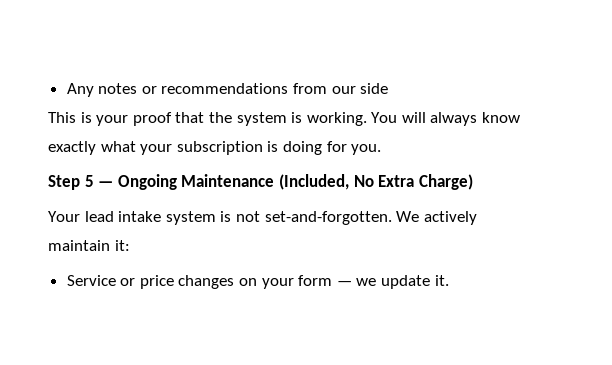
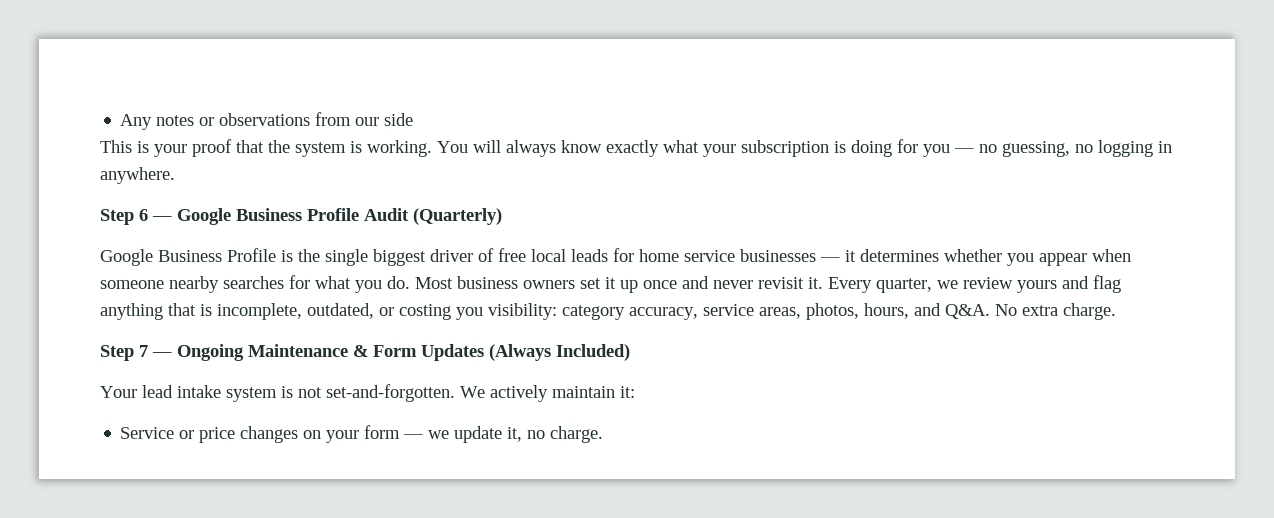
[161,83,289,94] recommendations -> [219,113,311,126] observations
[351,144,382,155] [48,174,473,190] you. // Step 5 — Ongoing Maintenance (Included, No Extra Charge) -> [923,140,1172,157] [100,167,175,184] [100,208,502,225] [100,248,1131,266] [100,275,1121,293] [100,303,1116,320] [100,344,630,361] you — no guessing, no logging in anywhere. // Step 6 — Google Business Profile Audit (Quarterly) // Google Business Profile is the single biggest driver of free local leads for home service businesses — it determines whether you appear when someone nearby searches for what you do. Most business owners set it up once and never revisit it. Every quarter, we review yours and flag anything that is incomplete, outdated, or costing you visibility: category accuracy, service areas, photos, hours, and Q&A. No extra charge. // Step 7 — Ongoing Maintenance & Form Updates (Always Included)
[434,275,449,286] it. -> [507,426,604,443] it, no charge.

